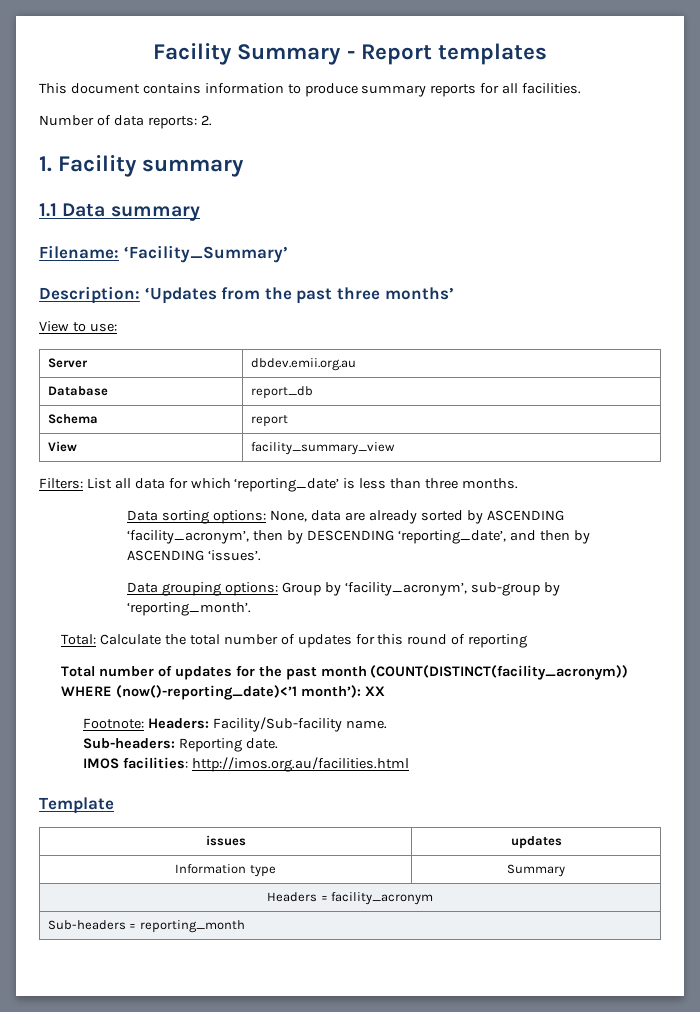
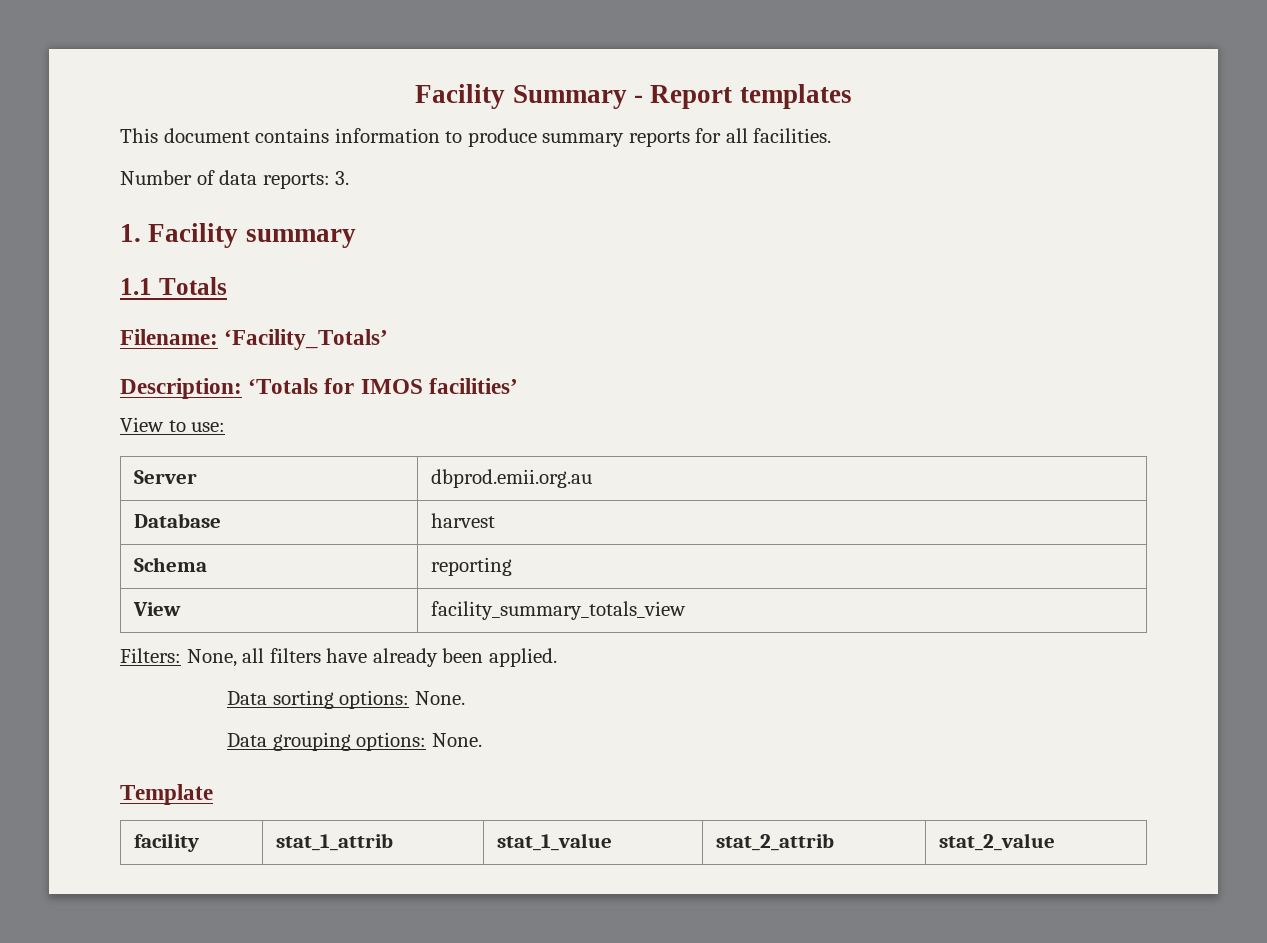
[200,115,212,126] 2. -> [335,171,350,185] 3.
[62,203,200,221] Data summary -> [158,277,227,295] Totals
[123,245,288,263] ‘Facility_Summary’ -> [224,329,389,350] ‘Facility_Totals’
[144,287,454,304] ‘Updates from the past three months’ -> [248,378,518,394] ‘Totals for IMOS facilities’
[250,358,356,371] dbdev.emii.org.au -> [430,469,592,488] dbprod.emii.org.au
[250,386,313,399] report_db -> [430,513,495,528] harvest
[250,415,288,427] report -> [430,557,512,576] reporting
[250,442,395,455] facility_summary_view -> [430,601,686,620] facility_summary_totals_view
[86,478,519,492] [127,510,564,524] [127,530,590,544] [127,550,262,561] [127,582,560,596] [127,602,252,616] [61,634,528,648] [61,665,629,680] [61,685,385,700] [83,717,387,732] [83,738,279,752] [83,757,410,772] [39,797,114,814] [205,835,246,846] [510,836,562,849] [175,864,276,877] [507,864,565,877] [266,892,434,905] [47,920,245,933] List all data for which ‘reporting_date’ is less than three months. // Data sorting options: None, data are already sorted by ASCENDING ‘facility_acronym’, then by DESCENDING ‘reporting_date’, and then by ASCENDING ‘issues’. // Data grouping options: Group by ‘facility_acronym’, sub-group by ‘reporting_month’. // Total: Calculate the total number of updates for this round of reporting // Total number of updates for the past month (COUNT(DISTINCT(facility_acronym)) WHERE (now()-reporting_date)<’1 month’): XX // Footnote: Headers: Facility/Sub-facility name. // Sub-headers: Reporting date. // IMOS facilities: http://imos.org.au/facilities.html // Template // issues | updates // Information type | Summary // Headers = facility_acronym // Sub-headers = reporting_month -> [186,648,557,667] [227,690,465,709] [227,732,482,751] [120,784,213,805] [133,833,199,852] [275,833,393,851] [496,833,612,851] [715,833,834,851] [938,833,1055,851] None, all filters have already been applied. // Data sorting options: None. // Data grouping options: None. // Template // facility | stat_1_attrib | stat_1_value | stat_2_attrib | stat_2_value

